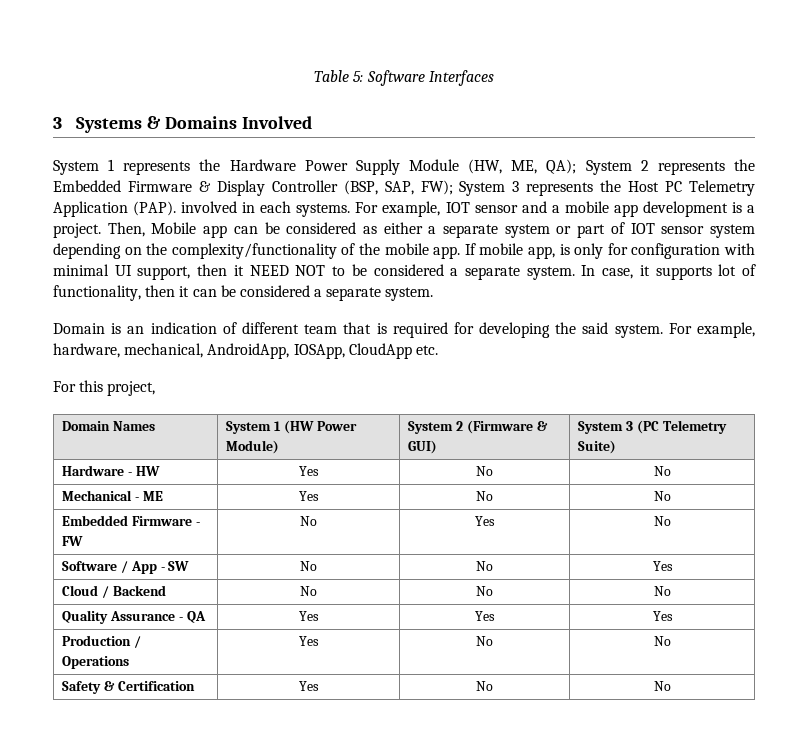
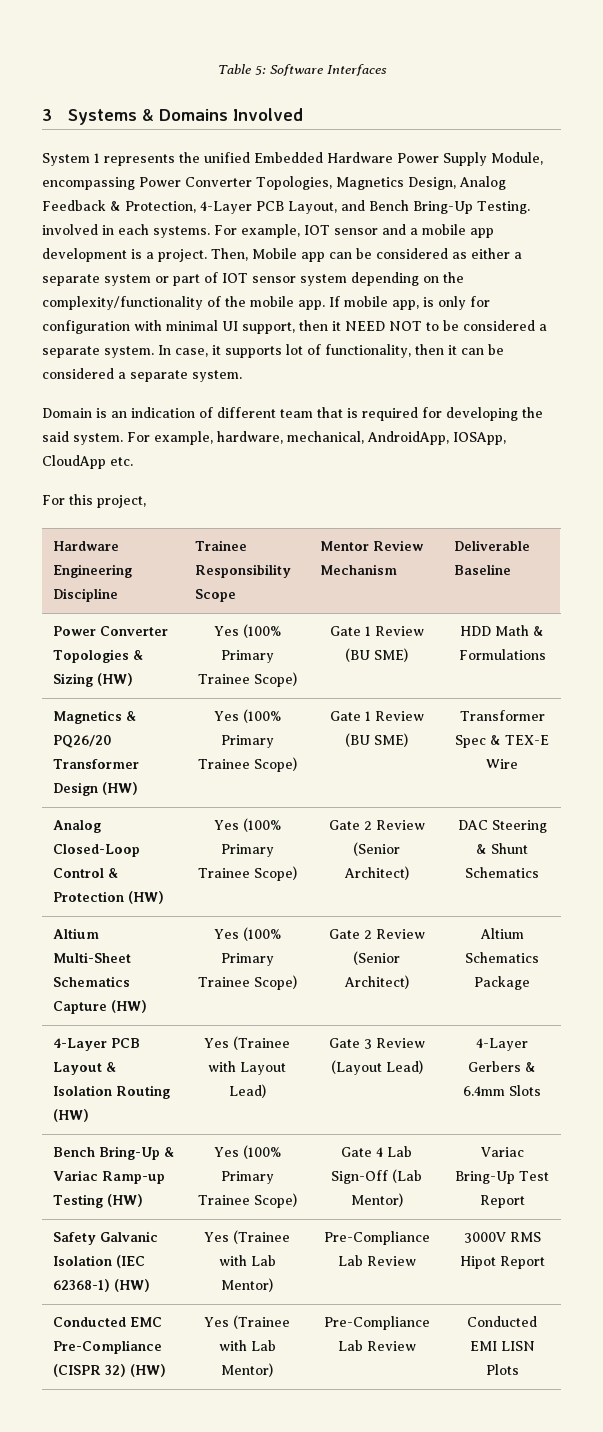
(221, 165) none -> [204,152,323,163] unified Embedded
[409,159,755,175] [53,180,756,196] [53,201,177,217] Module (HW, ME, QA); System 2 represents the Embedded Firmware & Display Controller (BSP, SAP, FW); System 3 represents the Host PC Telemetry Application (PAP). -> [491,152,543,165] [42,176,506,190] [42,200,530,214] Module, encompassing Power Converter Topologies, Magnetics Design, Analog Feedback & Protection, 4-Layer PCB Layout, and Bench Bring-Up Testing.
[62,421,155,431] [226,420,357,434] [226,440,280,454] [408,420,548,434] [408,440,438,454] [578,420,727,434] [578,440,617,454] [62,465,160,476] [299,466,319,476] [476,466,493,476] [653,466,671,476] [62,490,163,501] [299,491,319,501] [476,491,493,501] [653,491,671,501] [62,515,200,526] [62,536,84,546] [300,516,317,526] [475,516,495,526] [653,516,671,526] [62,561,190,574] [300,561,317,571] [476,561,493,571] [652,561,673,571] [62,585,166,598] [300,586,317,596] [476,586,493,596] [653,586,671,596] [62,610,206,624] [299,611,319,621] [475,611,495,621] [652,611,673,621] [62,635,141,648] [62,656,130,669] [299,636,319,646] [476,636,493,646] [653,636,671,646] [62,681,195,694] [299,681,319,691] [476,681,493,691] [653,681,671,691] Domain Names | System 1 (HW Power Module) | System 2 (Firmware & GUI) | System 3 (PC Telemetry Suite) // Hardware - HW | Yes | No | No // Mechanical - ME | Yes | No | No // Embedded Firmware - FW | No | Yes | No // Software / App - SW | No | No | Yes // Cloud / Backend | No | No | No // Quality Assurance - QA | Yes | Yes | Yes // Production / Operations | Yes | No | No // Safety & Certification | Yes | No | No -> [52,541,119,551] [52,564,132,578] [52,588,118,602] [194,540,247,551] [194,564,291,578] [194,589,236,602] [319,540,424,551] [319,564,397,575] [453,540,530,551] [453,564,511,575] [52,626,168,636] [52,649,143,663] [52,673,133,687] [213,624,281,638] [220,650,274,663] [197,672,297,687] [329,626,424,636] [345,648,408,662] [460,625,544,636] [458,649,546,660] [52,710,136,724] [52,735,111,748] [52,759,139,769] [52,782,138,796] [213,709,281,723] [220,735,274,748] [197,757,297,772] [329,711,424,721] [345,733,408,747] [459,710,545,721] [455,735,549,748] [486,759,518,769] [52,820,101,833] [52,844,140,857] [52,868,118,878] [52,891,164,904] [213,818,281,832] [220,844,274,857] [197,866,297,881] [328,820,425,830] [353,842,400,856] [343,866,409,880] [457,820,547,833] [476,843,528,854] [465,867,539,878] [52,928,99,939] [52,952,131,963] [52,976,130,987] [52,1000,147,1014] [213,927,281,941] [220,953,274,966] [197,975,297,990] [328,929,425,939] [353,951,400,965] [343,975,409,989] [479,928,524,939] [465,952,539,963] [474,976,530,990] [52,1038,140,1051] [52,1062,116,1075] [52,1085,170,1099] [52,1109,89,1122] [204,1036,290,1050] [208,1061,286,1075] [228,1084,266,1098] [328,1038,425,1049] [330,1060,423,1075] [476,1038,528,1051] [468,1061,536,1072] [463,1085,541,1096] [52,1146,174,1160] [52,1170,165,1184] [52,1194,143,1208] [213,1145,281,1159] [220,1171,274,1184] [197,1193,297,1208] [341,1146,412,1157] [331,1169,422,1184] [350,1193,403,1207] [480,1147,524,1157] [455,1171,550,1184] [479,1195,525,1208] [52,1231,158,1245] [52,1255,145,1268] [52,1279,150,1292] [204,1230,290,1244] [218,1255,276,1266] [221,1278,273,1292] [323,1231,430,1245] [337,1255,416,1266] [463,1232,541,1243] [459,1256,545,1269] [52,1317,162,1327] [52,1340,162,1354] [52,1364,166,1377] [204,1315,290,1329] [218,1340,276,1351] [221,1363,273,1377] [323,1316,430,1330] [337,1340,416,1351] [467,1316,537,1327] [469,1341,535,1351] [485,1364,519,1375] Hardware Engineering Discipline | Trainee Responsibility Scope | Mentor Review Mechanism | Deliverable Baseline // Power Converter Topologies & Sizing (HW) | Yes (100% Primary Trainee Scope) | Gate 1 Review (BU SME) | HDD Math & Formulations // Magnetics & PQ26/20 Transformer Design (HW) | Yes (100% Primary Trainee Scope) | Gate 1 Review (BU SME) | Transformer Spec & TEX-E Wire // Analog Closed-Loop Control & Protection (HW) | Yes (100% Primary Trainee Scope) | Gate 2 Review (Senior Architect) | DAC Steering & Shunt Schematics // Altium Multi-Sheet Schematics Capture (HW) | Yes (100% Primary Trainee Scope) | Gate 2 Review (Senior Architect) | Altium Schematics Package // 4-Layer PCB Layout & Isolation Routing (HW) | Yes (Trainee with Layout Lead) | Gate 3 Review (Layout Lead) | 4-Layer Gerbers & 6.4mm Slots // Bench Bring-Up & Variac Ramp-up Testing (HW) | Yes (100% Primary Trainee Scope) | Gate 4 Lab Sign-Off (Lab Mentor) | Variac Bring-Up Test Report // Safety Galvanic Isolation (IEC 62368-1) (HW) | Yes (Trainee with Lab Mentor) | Pre-Compliance Lab Review | 3000V RMS Hipot Report // Conducted EMC Pre-Compliance (CISPR 32) (HW) | Yes (Trainee with Lab Mentor) | Pre-Compliance Lab Review | Conducted EMI LISN Plots

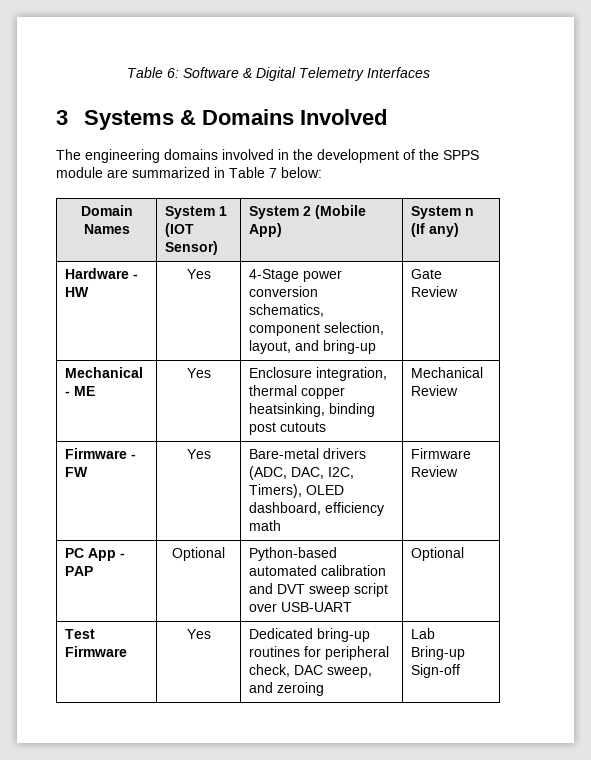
[217,64,323,76] Table 5: Software -> [126,67,364,81] Table 6: Software & Digital Telemetry
[42,152,543,166] [42,176,506,190] [42,200,530,214] [42,224,494,238] [42,248,522,262] [42,272,464,286] [42,296,490,310] [42,320,547,334] [42,344,504,358] [42,368,242,382] [42,407,543,421] [42,431,506,445] [42,455,133,469] [42,494,146,508] [52,541,119,551] [52,564,132,578] [52,588,118,602] [194,540,247,551] [194,564,291,578] [194,589,236,602] [319,540,424,551] [319,564,397,575] [453,540,530,551] [453,564,511,575] [52,626,168,636] [52,649,143,663] [52,673,133,687] [213,624,281,638] [220,650,274,663] [197,672,297,687] [329,626,424,636] [345,648,408,662] [460,625,544,636] [458,649,546,660] [52,710,136,724] [52,735,111,748] [52,759,139,769] [52,782,138,796] [213,709,281,723] [220,735,274,748] [197,757,297,772] [329,711,424,721] [345,733,408,747] [459,710,545,721] [455,735,549,748] [486,759,518,769] [52,820,101,833] [52,844,140,857] [52,868,118,878] [52,891,164,904] [213,818,281,832] [220,844,274,857] [197,866,297,881] [328,820,425,830] [353,842,400,856] [343,866,409,880] [457,820,547,833] [476,843,528,854] [465,867,539,878] [52,928,99,939] [52,952,131,963] [52,976,130,987] [52,1000,147,1014] [213,927,281,941] [220,953,274,966] [197,975,297,990] [328,929,425,939] [353,951,400,965] [343,975,409,989] [479,928,524,939] [465,952,539,963] [474,976,530,990] [52,1038,140,1051] [52,1062,116,1075] [52,1085,170,1099] [52,1109,89,1122] [204,1036,290,1050] [208,1061,286,1075] [228,1084,266,1098] [328,1038,425,1049] [330,1060,423,1075] [476,1038,528,1051] [468,1061,536,1072] [463,1085,541,1096] [52,1146,174,1160] [52,1170,165,1184] [52,1194,143,1208] [213,1145,281,1159] [220,1171,274,1184] [197,1193,297,1208] [341,1146,412,1157] [331,1169,422,1184] [350,1193,403,1207] [480,1147,524,1157] [455,1171,550,1184] [479,1195,525,1208] [52,1231,158,1245] [52,1255,145,1268] [52,1279,150,1292] [204,1230,290,1244] [218,1255,276,1266] [221,1278,273,1292] [323,1231,430,1245] [337,1255,416,1266] [463,1232,541,1243] [459,1256,545,1269] [52,1317,162,1327] [52,1340,162,1354] [52,1364,166,1377] [204,1315,290,1329] [218,1340,276,1351] [221,1363,273,1377] [323,1316,430,1330] [337,1340,416,1351] [467,1316,537,1327] [469,1341,535,1351] [485,1364,519,1375] System 1 represents the unified Embedded Hardware Power Supply Module, encompassing Power Converter Topologies, Magnetics Design, Analog Feedback & Protection, 4-Layer PCB Layout, and Bench Bring-Up Testing. involved in each systems. For example, IOT sensor and a mobile app development is a project. Then, Mobile app can be considered as either a separate system or part of IOT sensor system depending on the complexity/functionality of the mobile app. If mobile app, is only for configuration with minimal UI support, then it NEED NOT to be considered a separate system. In case, it supports lot of functionality, then it can be considered a separate system. // Domain is an indication of different team that is required for developing the said system. For example, hardware, mechanical, AndroidApp, IOSApp, CloudApp etc. // For this project, // Hardware Engineering Discipline | Trainee Responsibility Scope | Mentor Review Mechanism | Deliverable Baseline // Power Converter Topologies & Sizing (HW) | Yes (100% Primary Trainee Scope) | Gate 1 Review (BU SME) | HDD Math & Formulations // Magnetics & PQ26/20 Transformer Design (HW) | Yes (100% Primary Trainee Scope) | Gate 1 Review (BU SME) | Transformer Spec & TEX-E Wire // Analog Closed-Loop Control & Protection (HW) | Yes (100% Primary Trainee Scope) | Gate 2 Review (Senior Architect) | DAC Steering & Shunt Schematics // Altium Multi-Sheet Schematics Capture (HW) | Yes (100% Primary Trainee Scope) | Gate 2 Review (Senior Architect) | Altium Schematics Package // 4-Layer PCB Layout & Isolation Routing (HW) | Yes (Trainee with Layout Lead) | Gate 3 Review (Layout Lead) | 4-Layer Gerbers & 6.4mm Slots // Bench Bring-Up & Variac Ramp-up Testing (HW) | Yes (100% Primary Trainee Scope) | Gate 4 Lab Sign-Off (Lab Mentor) | Variac Bring-Up Test Report // Safety Galvanic Isolation (IEC 62368-1) (HW) | Yes (Trainee with Lab Mentor) | Pre-Compliance Lab Review | 3000V RMS Hipot Report // Conducted EMC Pre-Compliance (CISPR 32) (HW) | Yes (Trainee with Lab Mentor) | Pre-Compliance Lab Review | Conducted EMI LISN Plots -> [56,149,479,163] [56,167,322,178] [80,205,133,216] [83,224,130,234] [164,206,227,219] [164,223,194,237] [164,241,218,255] [248,205,366,219] [248,223,282,237] [410,206,474,219] [410,223,459,237] [64,268,138,279] [64,287,89,297] [186,269,211,279] [248,269,342,282] [248,286,318,297] [248,304,324,317] [248,322,384,336] [248,340,376,354] [410,269,442,279] [410,286,458,297] [64,367,143,378] [64,386,95,396] [186,368,211,378] [248,367,387,381] [248,385,345,399] [248,403,375,417] [248,422,326,435] [410,367,483,378] [410,385,458,396] [64,448,136,459] [64,467,88,477] [186,449,211,459] [248,448,366,459] [248,466,354,480] [248,484,344,498] [248,502,384,516] [248,520,281,531] [410,448,471,459] [410,466,458,477] [64,548,125,561] [64,566,93,576] [172,547,225,561] [248,547,337,561] [248,565,386,576] [248,583,388,597] [248,602,352,612] [410,547,464,561] [64,629,95,639] [64,646,127,657] [186,629,211,639] [248,628,370,642] [248,646,389,660] [248,664,372,678] [248,682,324,696] [410,628,435,639] [410,646,465,660] [410,664,460,678] The engineering domains involved in the development of the SPPS module are summarized in Table 7 below: // Domain Names | System 1 (IOT Sensor) | System 2 (Mobile App) | System n (If any) // Hardware - HW | Yes | 4-Stage power conversion schematics, component selection, layout, and bring-up | Gate Review // Mechanical - ME | Yes | Enclosure integration, thermal copper heatsinking, binding post cutouts | Mechanical Review // Firmware - FW | Yes | Bare-metal drivers (ADC, DAC, I2C, Timers), OLED dashboard, efficiency math | Firmware Review // PC App - PAP | Optional | Python-based automated calibration and DVT sweep script over USB-UART | Optional // Test Firmware | Yes | Dedicated bring-up routines for peripheral check, DAC sweep, and zeroing | Lab Bring-up Sign-off

